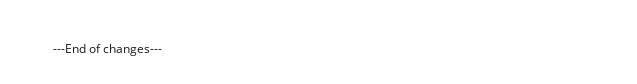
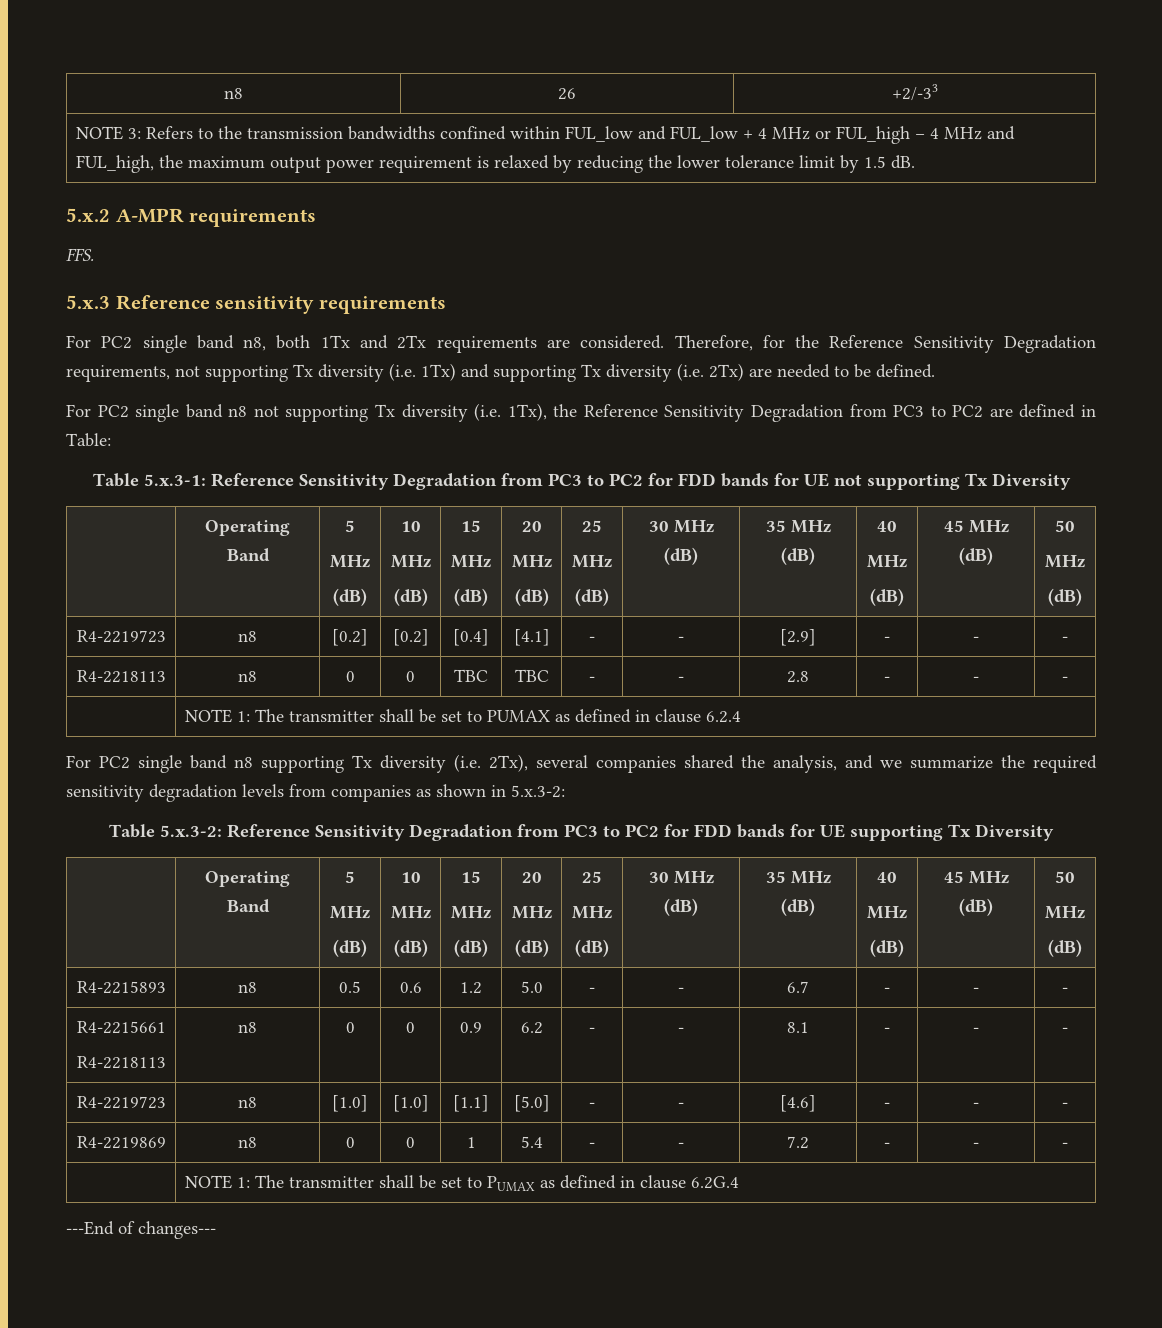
(53, 48) none -> [224,88,243,99] [558,88,576,100] [891,84,938,101] [75,126,1015,144] [75,155,915,173] [66,208,317,227] [66,248,94,261] [66,295,446,314] [66,335,1096,353] [66,363,935,382] [66,403,1096,422] [66,433,111,447] [92,473,1071,490] [205,520,290,536] [226,548,270,562] [345,520,355,532] [330,555,370,568] [333,588,367,606] [400,521,421,532] [390,555,431,568] [393,588,428,606] [461,520,481,532] [451,555,491,568] [454,588,488,606] [521,521,542,532] [511,555,552,568] [514,588,549,606] [582,520,602,532] [572,555,612,568] [575,588,609,606] [648,520,714,533] [664,547,698,565] [765,520,831,533] [781,547,815,565] [877,521,897,532] [867,555,907,568] [870,588,904,606] [943,520,1009,533] [959,547,993,565] [1055,520,1075,532] [1045,555,1085,568] [1048,588,1082,606] [76,630,166,643] [238,631,257,642] [332,629,368,646] [392,629,429,646] [453,629,489,646] [513,629,550,646] [589,636,595,642] [678,636,684,642] [780,629,816,646] [884,636,890,642] [973,636,979,642] [1062,636,1068,642] [76,670,166,683] [238,671,257,682] [345,671,355,682] [406,671,415,682] [454,669,488,682] [514,669,549,682] [589,676,595,682] [678,676,684,682] [787,671,809,683] [884,676,890,682] [973,676,979,682] [1062,676,1068,682] [184,709,741,723] [66,754,1097,773] [66,784,565,802] [109,824,1054,841] [205,871,290,887] [226,899,270,913] [345,871,355,883] [330,906,370,919] [333,939,367,957] [400,872,421,883] [390,906,431,919] [393,939,428,957] [461,871,481,883] [451,906,491,919] [454,939,488,957] [521,872,542,883] [511,906,552,919] [514,939,549,957] [582,871,602,883] [572,906,612,919] [575,939,609,957] [648,871,714,884] [664,898,698,916] [765,871,831,884] [781,898,815,916] [877,872,897,883] [867,906,907,919] [870,939,904,957] [943,871,1009,884] [959,898,993,916] [1055,871,1075,883] [1045,906,1085,919] [1048,939,1082,957] [76,981,166,994] [238,982,257,993] [339,981,361,993] [399,982,422,993] [460,982,482,994] [520,981,543,993] [589,987,595,993] [678,987,684,993] [787,981,809,993] [884,987,890,993] [973,987,979,993] [1062,987,1068,993] [76,1021,166,1034] [76,1056,166,1069] [238,1022,257,1033] [345,1022,355,1033] [406,1022,415,1033] [460,1022,482,1033] [520,1022,543,1034] [589,1027,595,1033] [678,1027,684,1033] [787,1022,809,1033] [884,1027,890,1033] [973,1027,979,1033] [1062,1027,1068,1033] [76,1096,166,1109] [238,1097,257,1108] [332,1095,368,1112] [392,1095,429,1112] [453,1095,489,1112] [513,1095,550,1112] [589,1102,595,1108] [678,1102,684,1108] [780,1095,816,1112] [884,1102,890,1108] [973,1102,979,1108] [1062,1102,1068,1108] [76,1136,166,1149] [238,1137,257,1148] [345,1137,355,1148] [406,1137,415,1148] [466,1137,476,1148] [520,1136,543,1148] [589,1142,595,1148] [678,1142,684,1148] [787,1136,809,1149] [884,1142,890,1148] [973,1142,979,1148] [1062,1142,1068,1148] [184,1175,739,1191] n8 | 26 | +2/-33 // NOTE 3: Refers to the transmission bandwidths confined within FUL_low and FUL_low + 4 MHz or FUL_high – 4 MHz and FUL_high, the maximum output power requirement is relaxed by reducing the lower tolerance limit by 1.5 dB. // 5.x.2 A-MPR requirements // FFS. // 5.x.3 Reference sensitivity requirements // For PC2 single band n8, both 1Tx and 2Tx requirements are considered. Therefore, for the Reference Sensitivity Degradation requirements, not supporting Tx diversity (i.e. 1Tx) and supporting Tx diversity (i.e. 2Tx) are needed to be defined. // For PC2 single band n8 not supporting Tx diversity (i.e. 1Tx), the Reference Sensitivity Degradation from PC3 to PC2 are defined in Table: // Table 5.x.3-1: Reference Sensitivity Degradation from PC3 to PC2 for FDD bands for UE not supporting Tx Diversity // | Operating Band | 5 // MHz // (dB) | 10 // MHz // (dB) | 15 // MHz // (dB) | 20 // MHz // (dB) | 25 // MHz // (dB) | 30 MHz (dB) | 35 MHz (dB) | 40 // MHz // (dB) | 45 MHz (dB) | 50 // MHz // (dB) // R4-2219723 | n8 | [0.2] | [0.2] | [0.4] | [4.1] | - | - | [2.9] | - | - | - // R4-2218113 | n8 | 0 | 0 | TBC | TBC | - | - | 2.8 | - | - | - // | NOTE 1: The transmitter shall be set to PUMAX as defined in clause 6.2.4 // For PC2 single band n8 supporting Tx diversity (i.e. 2Tx), several companies shared the analysis, and we summarize the required sensitivity degradation levels from companies as shown in 5.x.3-2: // Table 5.x.3-2: Reference Sensitivity Degradation from PC3 to PC2 for FDD bands for UE supporting Tx Diversity // | Operating Band | 5 // MHz // (dB) | 10 // MHz // (dB) | 15 // MHz // (dB) | 20 // MHz // (dB) | 25 // MHz // (dB) | 30 MHz (dB) | 35 MHz (dB) | 40 // MHz // (dB) | 45 MHz (dB) | 50 // MHz // (dB) // R4-2215893 | n8 | 0.5 | 0.6 | 1.2 | 5.0 | - | - | 6.7 | - | - | - // R4-2215661 // R4-2218113 | n8 | 0 | 0 | 0.9 | 6.2 | - | - | 8.1 | - | - | - // R4-2219723 | n8 | [1.0] | [1.0] | [1.1] | [5.0] | - | - | [4.6] | - | - | - // R4-2219869 | n8 | 0 | 0 | 1 | 5.4 | - | - | 7.2 | - | - | - // | NOTE 1: The transmitter shall be set to PUMAX as defined in clause 6.2G.4 //

